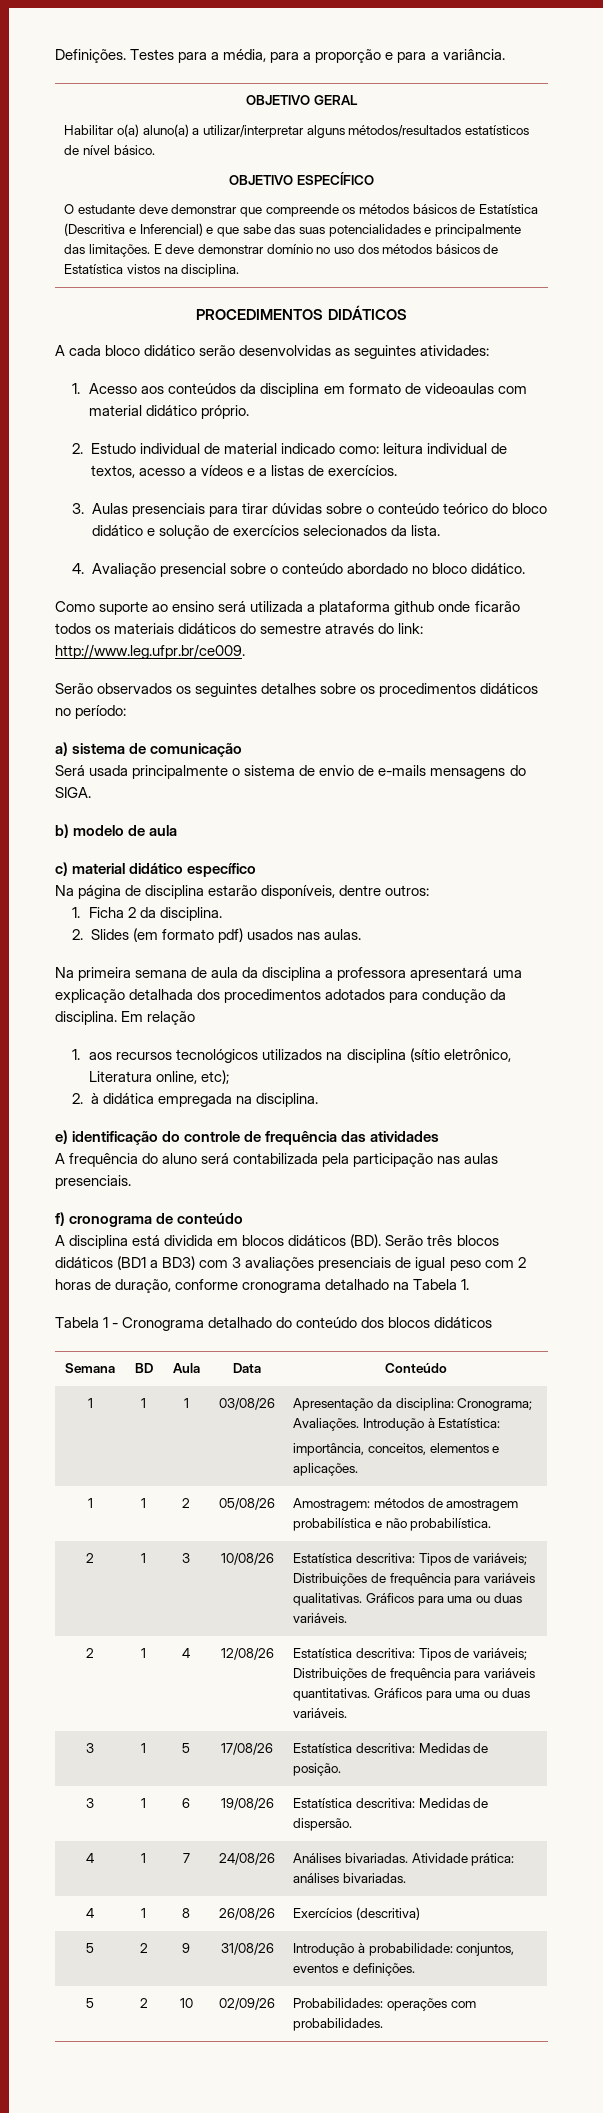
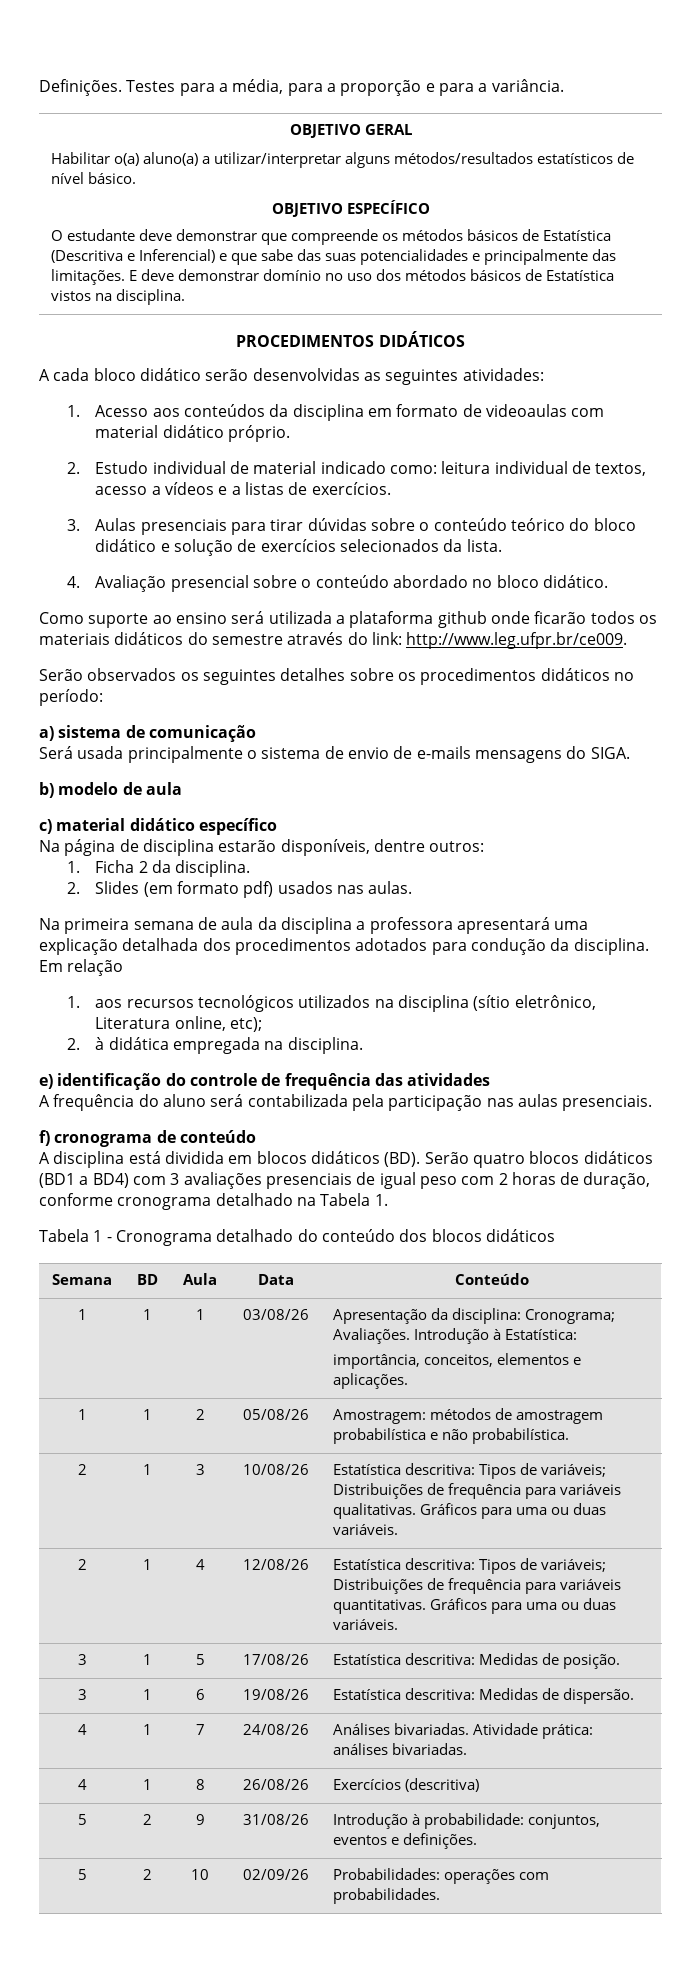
[427,1235,453,1246] três -> [472,1153,525,1168] quatro
[162,1256,196,1270] BD3) -> [92,1173,129,1188] BD4)

